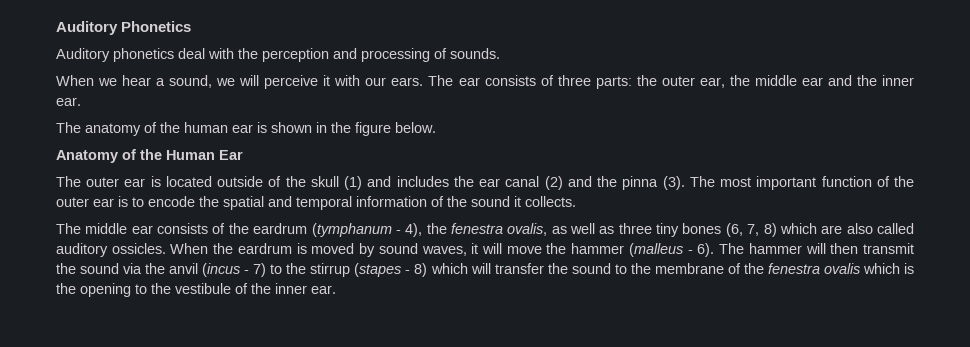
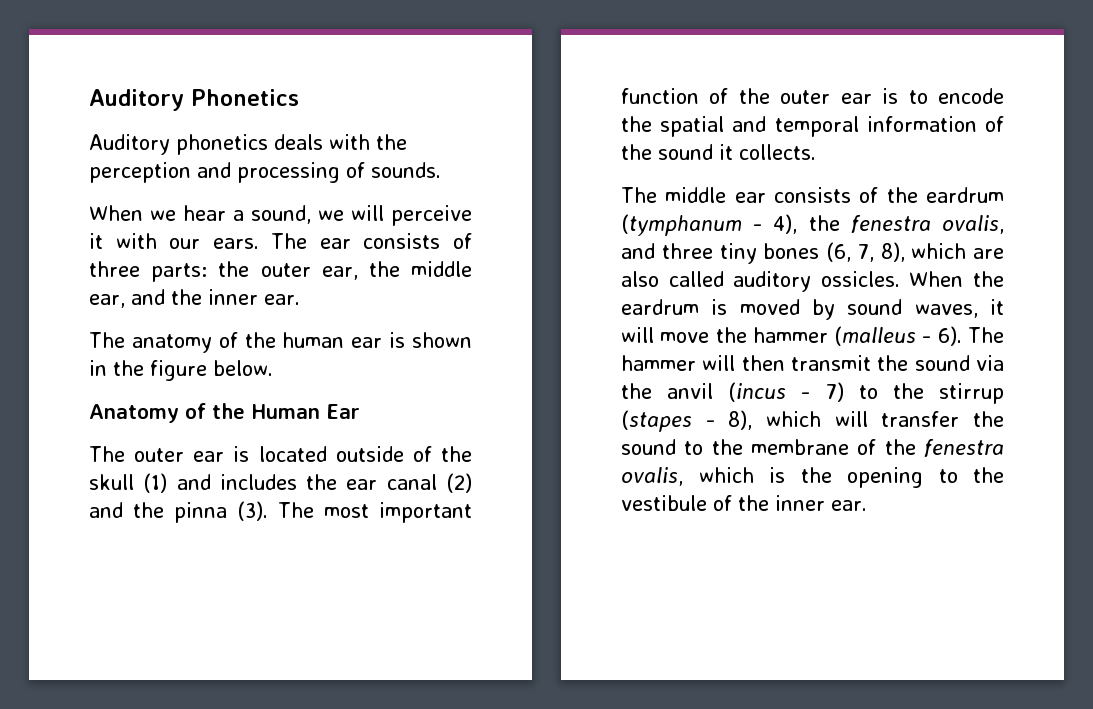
[178,48,205,59] deal -> [274,134,323,150] deals
[801,77,823,86] ear -> [89,294,125,308] ear,
[551,223,615,234] as well as -> [621,243,655,259] and
[763,223,777,237] 8) -> [880,242,905,262] 8),
[414,263,428,277] 8) -> [728,410,753,430] 8),
[823,263,860,274] ovalis -> [621,467,683,486] ovalis,

